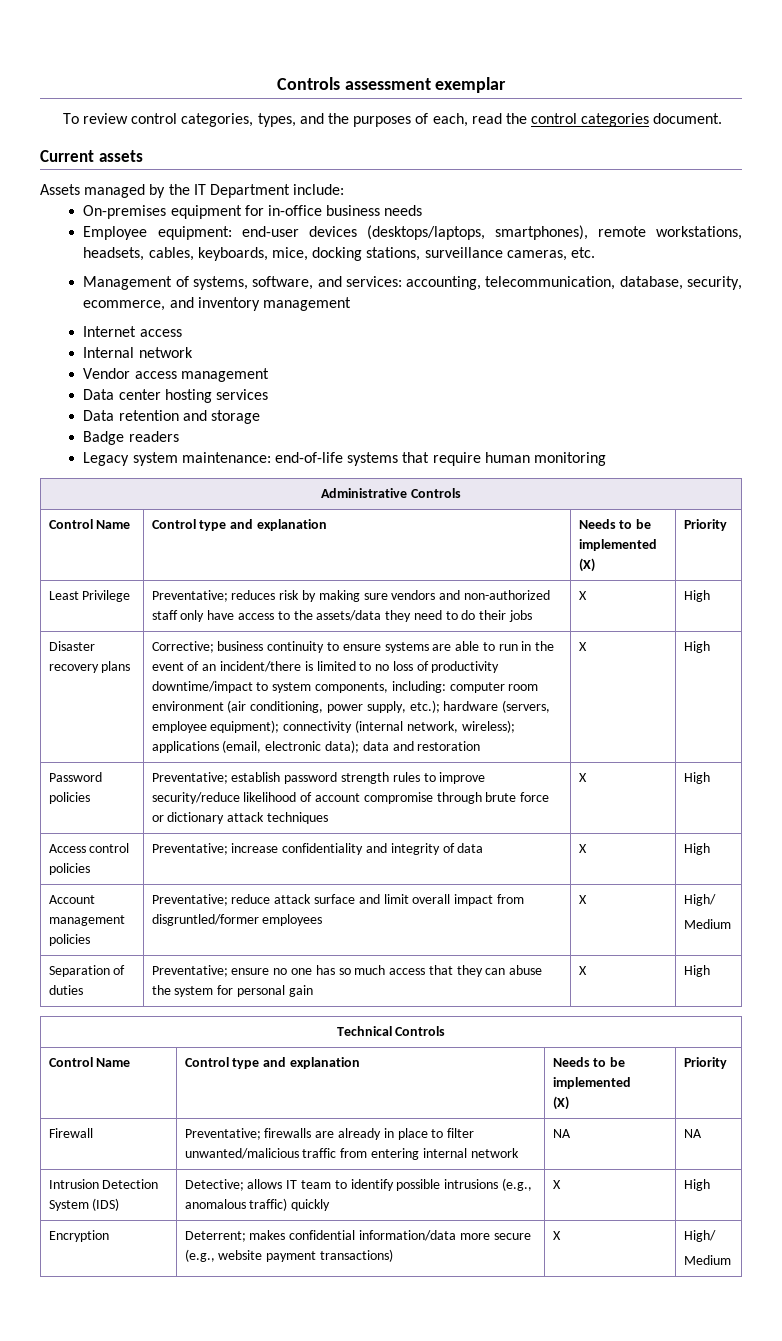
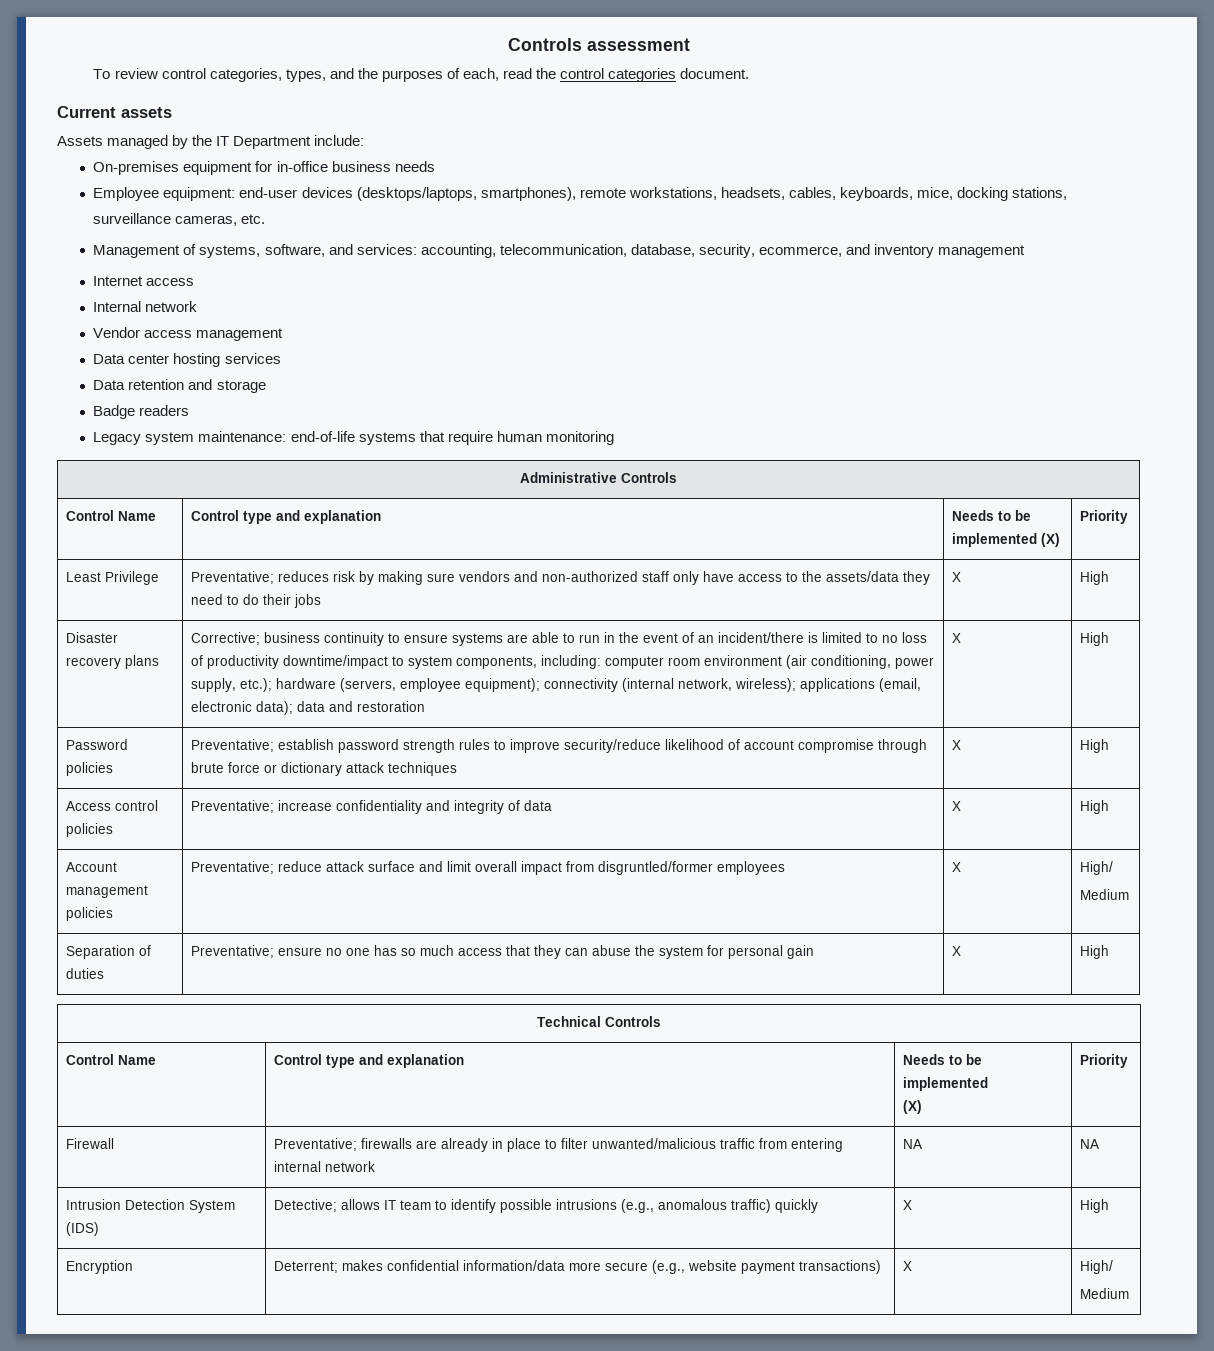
[435,77,507,93] exemplar -> (690, 44) none

